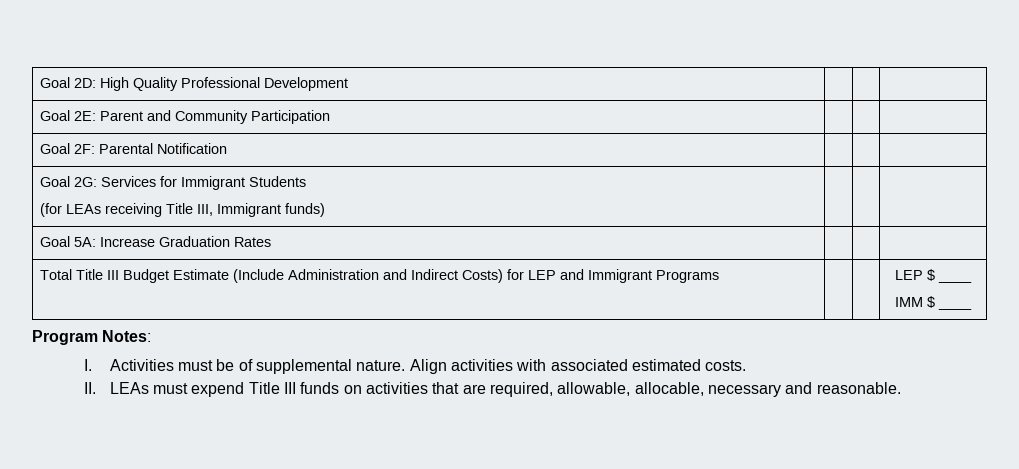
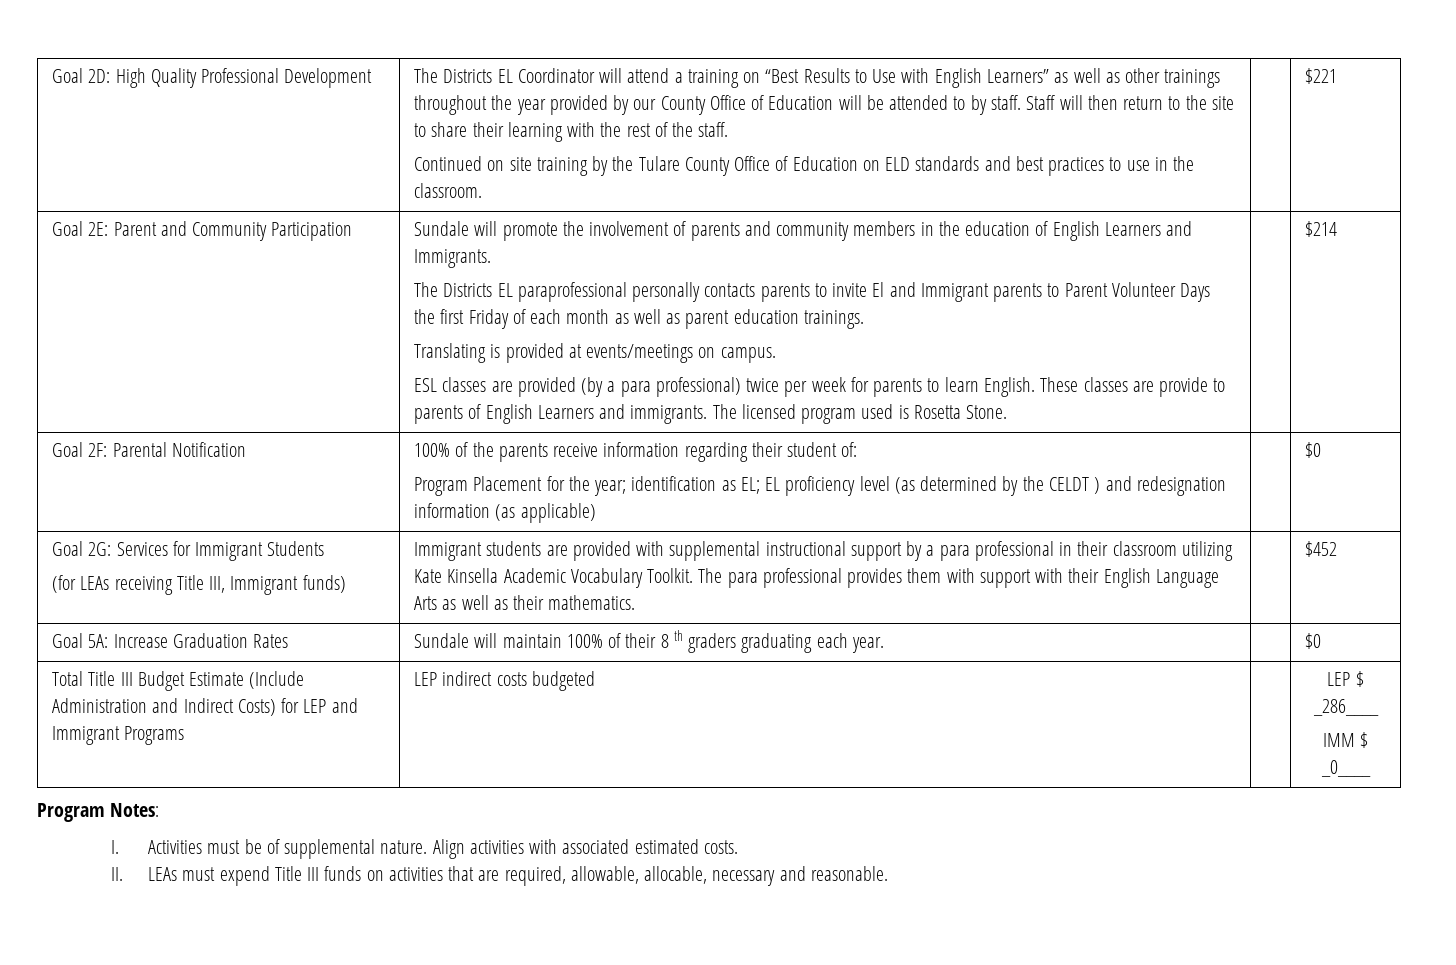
(349, 84) | | -> [413,68,1221,88] [413,95,1234,115] [413,122,729,142] [413,156,1195,176] [413,183,482,198] [1304,68,1337,84] The Districts EL Coordinator will attend a training on “Best Results to Use with English Learners” as well as other trainings throughout the year provided by our County Office of Education will be attended to by staff. Staff will then return to the site to share their learning with the rest of the staff. // Continued on site training by the Tulare County Office of Education on ELD standards and best practices to use in the classroom. | | $221
[40,143,228,154] | | // Goal 2F: Parental Notification | | | -> [413,221,1193,241] [413,249,491,268] [413,282,1211,302] [413,309,864,329] [413,343,776,363] [413,377,1226,397] [413,404,1008,424] [1304,221,1337,237] [51,442,246,457] [413,442,858,462] [413,476,1226,496] [413,503,596,523] [1304,442,1321,458] Sundale will promote the involvement of parents and community members in the education of English Learners and Immigrants. // The Districts EL paraprofessional personally contacts parents to invite El and Immigrant parents to Parent Volunteer Days the first Friday of each month as well as parent education trainings. // Translating is provided at events/meetings on campus. // ESL classes are provided (by a para professional) twice per week for parents to learn English. These classes are provide to parents of English Learners and immigrants. The licensed program used is Rosetta Stone. | | $214 // Goal 2F: Parental Notification | 100% of the parents receive information regarding their student of: // Program Placement for the year; identification as EL; EL proficiency level (as determined by the CELDT ) and redesignation information (as applicable) | | $0
(326, 210) | | -> [413,541,1233,561] [413,568,1219,588] [413,595,636,610] [1304,541,1337,557] Immigrant students are provided with supplemental instructional support by a para professional in their classroom utilizing Kate Kinsella Academic Vocabulary Toolkit. The para professional provides them with support with their English Language Arts as well as their mathematics. | | $452
(272, 242) | | -> [413,630,884,653] [1304,633,1321,649] Sundale will maintain 100% of their 8 th graders graduating each year. | | $0
(720, 276) none -> [413,671,595,691] LEP indirect costs budgeted
[938,280,972,283] ____ -> [1312,699,1379,716] _286____
[938,307,972,310] ____ -> [1320,760,1371,777] _0____

